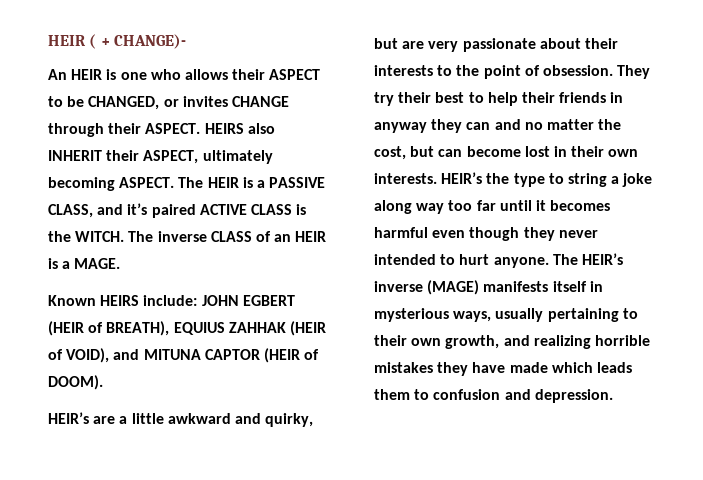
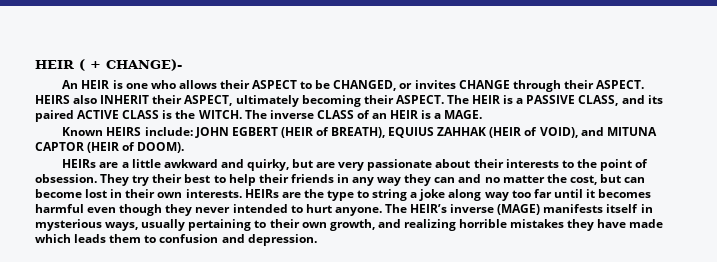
(115, 184) none -> [363,95,394,104] their
[127,203,148,215] it’s -> [647,95,663,104] its
[48,412,89,424] HEIR’s -> [62,159,97,168] HEIRs
[374,122,427,133] anyway -> [352,177,402,186] any way
[441,172,483,184] HEIR’s -> [244,189,301,198] HEIRs are

